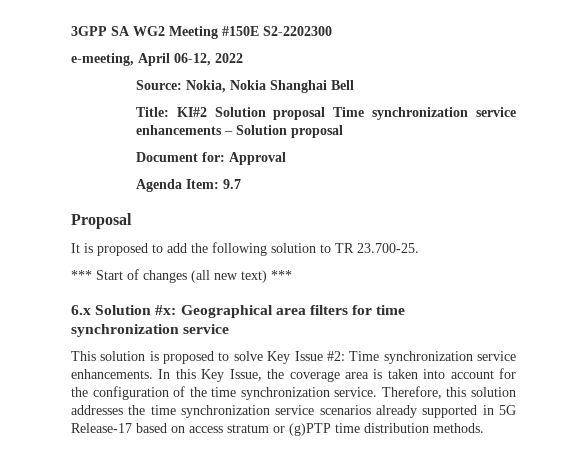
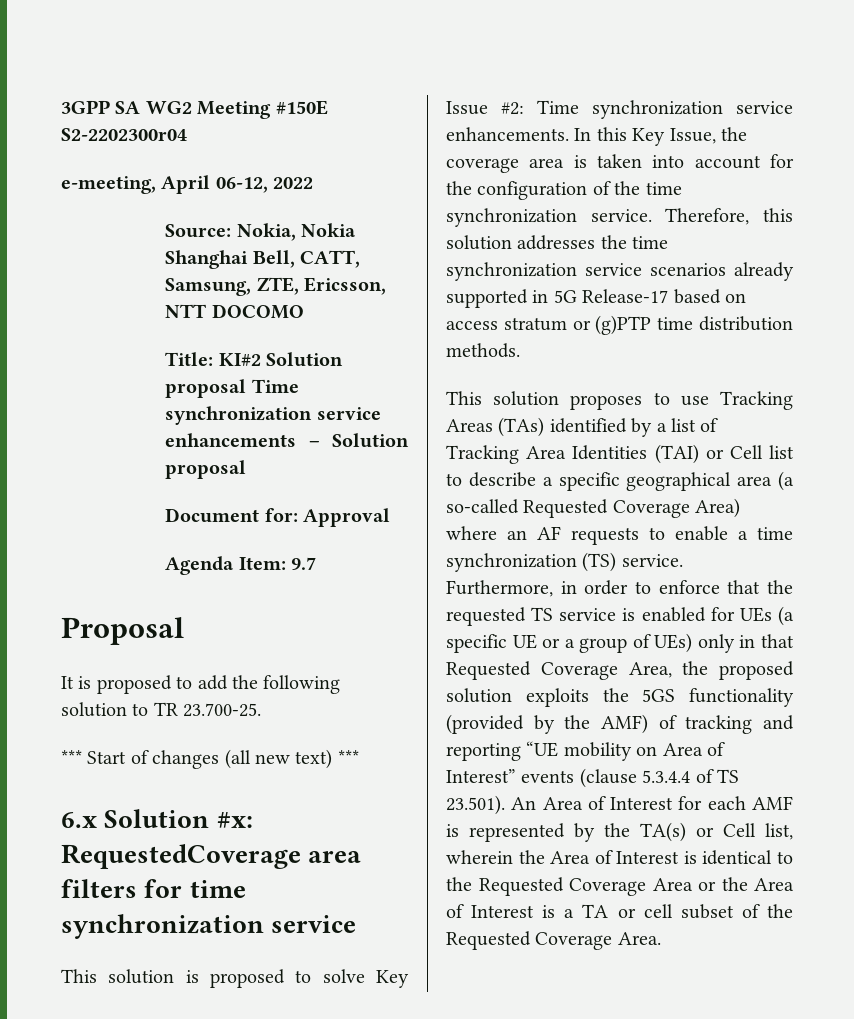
[263,26,332,36] S2-2202300 -> [61,128,187,141] S2-2202300r04
[330,80,354,90] Bell -> [252,250,360,268] [165,277,386,296] [165,304,304,319] Bell, CATT, Samsung, ZTE, Ericsson, NTT DOCOMO
[180,305,273,318] Geographical -> [61,844,301,869] RequestedCoverage
(484, 428) none -> [446,391,793,410] [446,417,719,437] [446,444,794,464] [446,471,794,491] [446,498,741,518] [446,526,793,545] [446,552,683,572] [446,580,794,597] [446,606,794,626] [446,633,794,653] [446,661,794,680] [446,688,794,707] [446,714,794,734] [446,741,725,761] [446,768,739,788] [446,795,793,815] [446,822,793,842] [446,850,793,865] [446,877,794,896] [446,904,793,919] [446,931,661,950] // This solution proposes to use Tracking Areas (TAs) identified by a list of Tracking Area Identities (TAI) or Cell list to describe a specific geographical area (a so-called Requested Coverage Area) where an AF requests to enable a time synchronization (TS) service. Furthermore, in order to enforce that the requested TS service is enabled for UEs (a specific UE or a group of UEs) only in that Requested Coverage Area, the proposed solution exploits the 5GS functionality (provided by the AMF) of tracking and reporting “UE mobility on Area of Interest” events (clause 5.3.4.4 of TS 23.501). An Area of Interest for each AMF is represented by the TA(s) or Cell list, wherein the Area of Interest is identical to the Requested Coverage Area or the Area of Interest is a TA or cell subset of the Requested Coverage Area.

